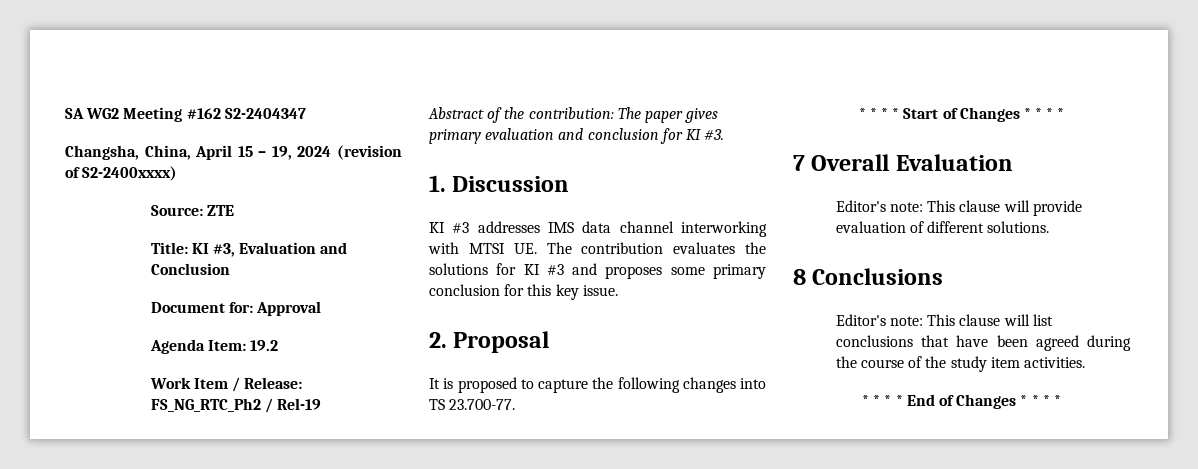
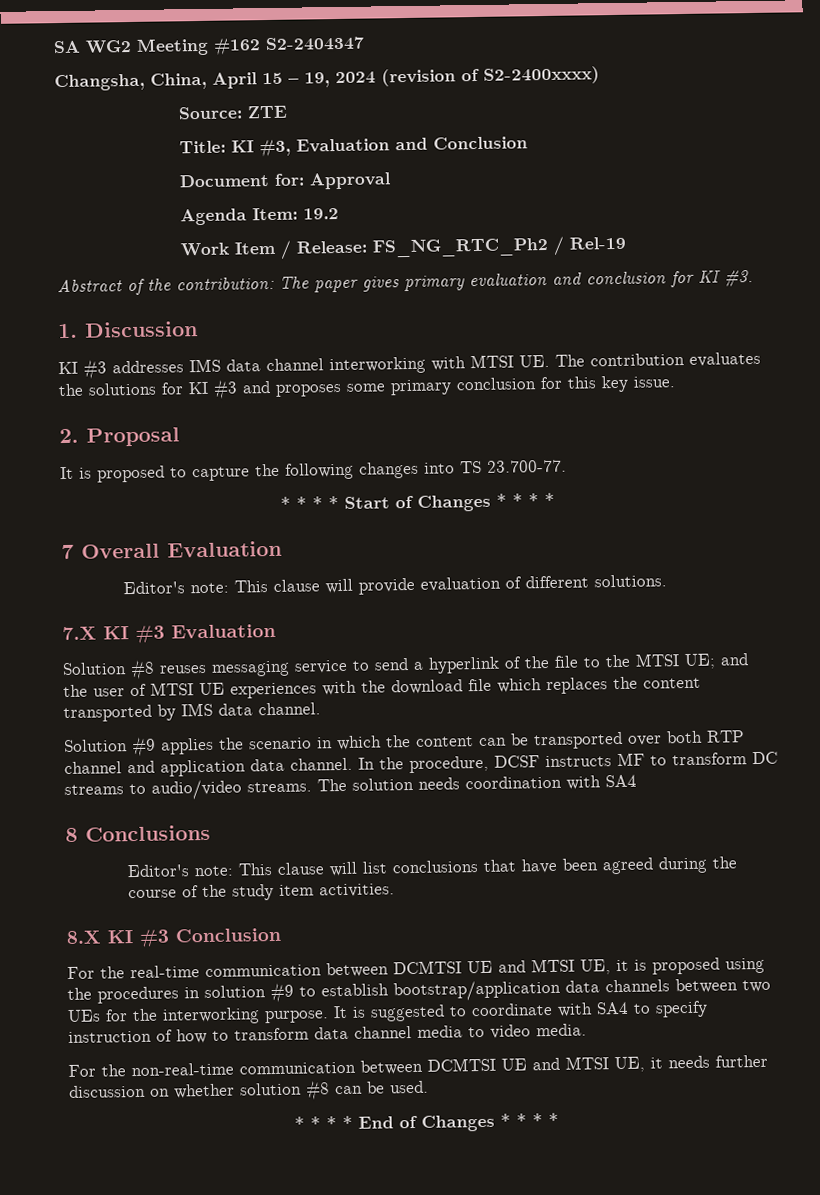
(1050, 227) none -> [62,623,276,644] [62,653,749,681] [63,676,701,699] [63,702,321,723] [64,730,745,758] [64,751,778,777] [64,774,637,800] // 7.X KI #3 Evaluation // Solution #8 reuses messaging service to send a hyperlink of the file to the MTSI UE; and the user of MTSI UE experiences with the download file which replaces the content transported by IMS data channel. // Solution #9 applies the scenario in which the content can be transported over both RTP channel and application data channel. In the procedure, DCSF instructs MF to transform DC streams to audio/video streams. The solution needs coordination with SA4
(1085, 362) none -> [66,927,281,948] [67,957,765,980] [67,978,771,1004] [67,1000,708,1025] [68,1023,587,1044] [68,1054,768,1077] [69,1080,429,1101] // 8.X KI #3 Conclusion // For the real-time communication between DCMTSI UE and MTSI UE, it is proposed using the procedures in solution #9 to establish bootstrap/application data channels between two UEs for the interworking purpose. It is suggested to coordinate with SA4 to specify instruction of how to transform data channel media to video media. // For the non-real-time communication between DCMTSI UE and MTSI UE, it needs further discussion on whether solution #8 can be used.

